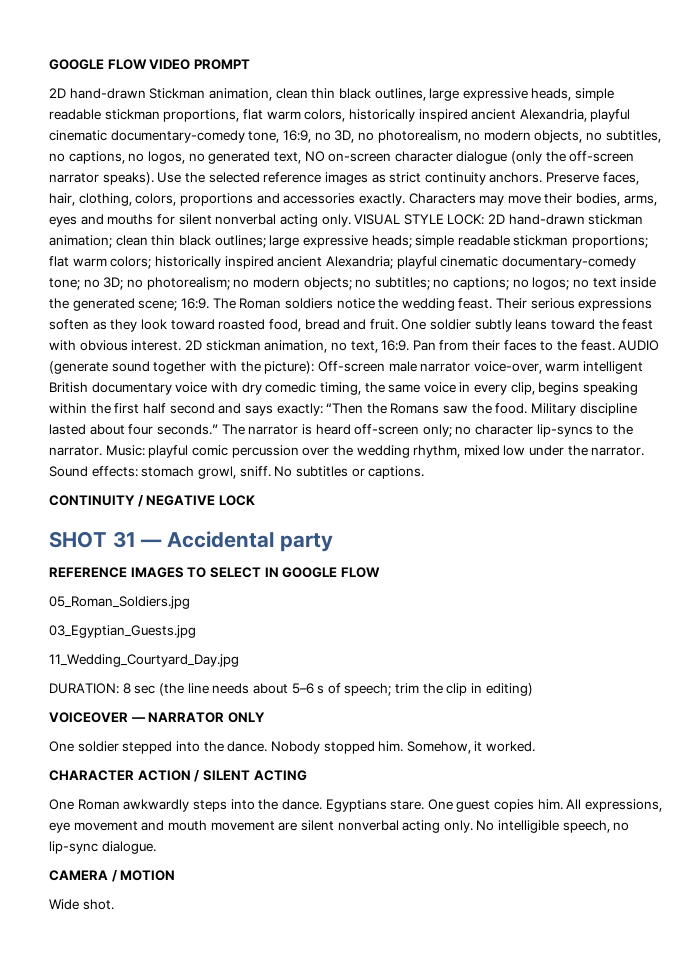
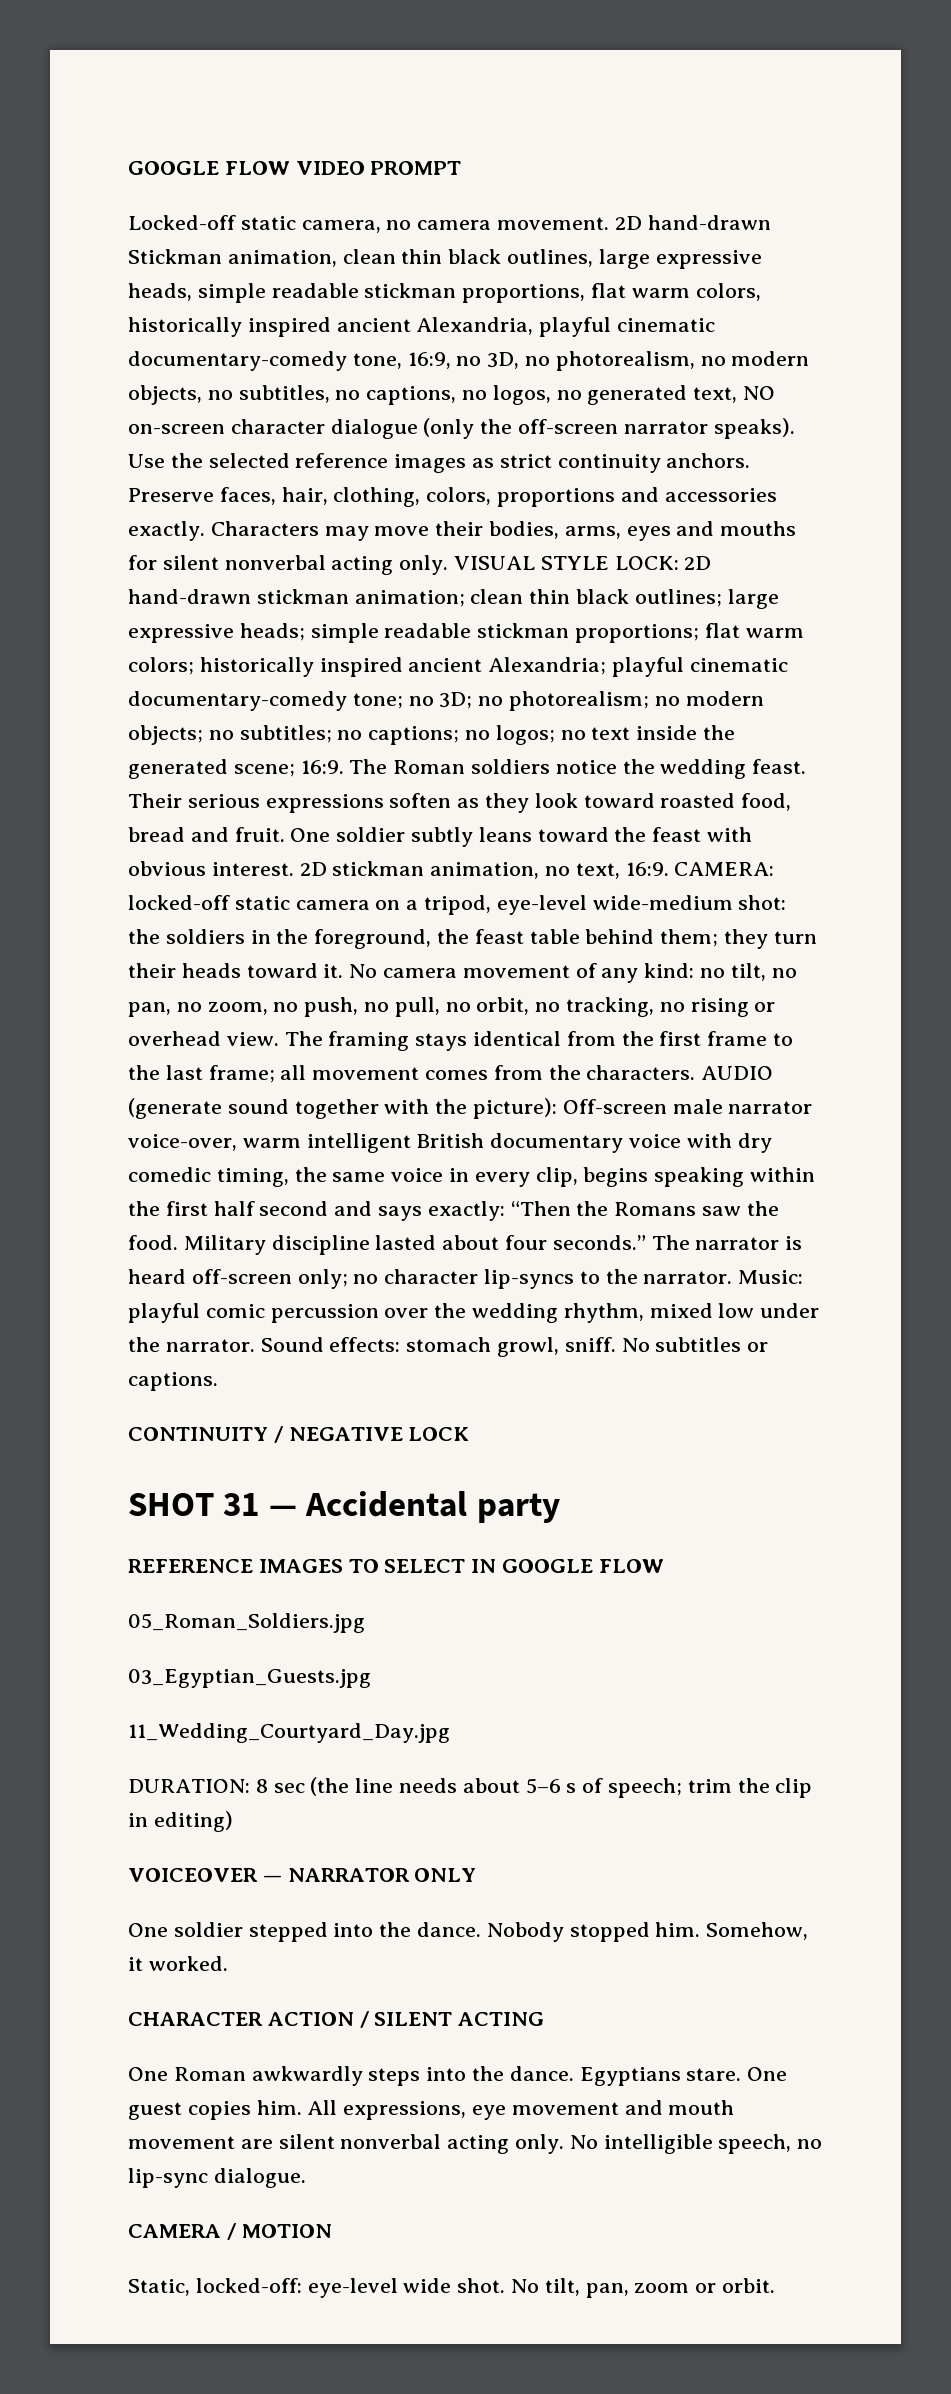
(250, 64) none -> [128,215,610,233] Locked-off static camera, no camera movement.
[412,340,615,351] Pan from their faces to the feast. -> [674,862,775,876] [128,895,787,915] [128,929,817,949] [128,963,797,983] [128,997,776,1017] [128,1031,794,1051] [128,1065,696,1083] CAMERA: locked-off static camera on a tripod, eye-level wide-medium shot: the soldiers in the foreground, the feast table behind them; they turn their heads toward it. No camera movement of any kind: no tilt, no pan, no zoom, no push, no pull, no orbit, no tracking, no rising or overhead view. The framing stays identical from the first frame to the last frame; all movement comes from the characters.
[49,899,114,910] Wide shot. -> [128,2278,776,2298] Static, locked-off: eye-level wide shot. No tilt, pan, zoom or orbit.

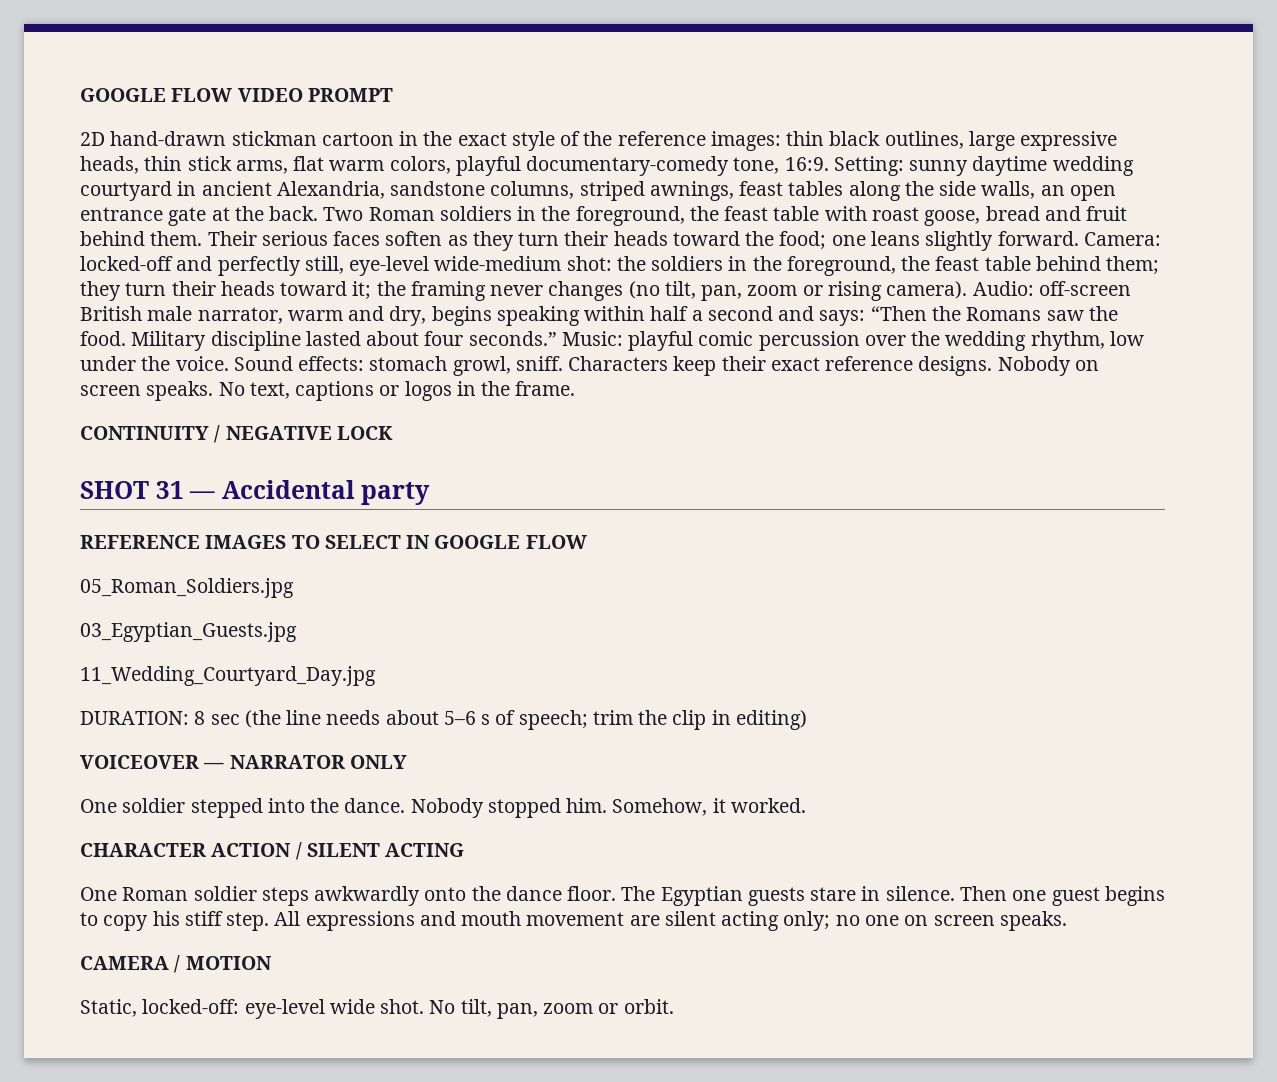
[128,215,771,233] [128,249,396,267] Locked-off static camera, no camera movement. 2D hand-drawn Stickman animation, clean -> [80,131,781,151] 2D hand-drawn stickman cartoon in the exact style of the reference images:
[197,283,761,303] [128,317,716,337] [128,351,810,371] [128,385,776,405] [128,418,795,439] [128,453,751,473] [128,487,777,507] [128,521,797,541] [128,555,712,575] [128,589,779,609] [128,623,804,643] [128,657,788,677] [128,691,764,711] [128,725,736,745] [128,759,807,779] simple readable stickman proportions, flat warm colors, historically inspired ancient Alexandria, playful cinematic documentary-comedy tone, 16:9, no 3D, no photorealism, no modern objects, no subtitles, no captions, no logos, no generated text, NO on-screen character dialogue (only the off-screen narrator speaks). Use the selected reference images as strict continuity anchors. Preserve faces, hair, clothing, colors, proportions and accessories exactly. Characters may move their bodies, arms, eyes and mouths for silent nonverbal acting only. VISUAL STYLE LOCK: 2D hand-drawn stickman animation; clean thin black outlines; large expressive heads; simple readable stickman proportions; flat warm colors; historically inspired ancient Alexandria; playful cinematic documentary-comedy tone; no 3D; no photorealism; no modern objects; no subtitles; no captions; no logos; no text inside the generated scene; 16:9. The Roman soldiers notice the wedding feast. -> [144,156,1134,176] [80,181,1116,201] [80,206,1128,226] [80,231,203,246] thin stick arms, flat warm colors, playful documentary-comedy tone, 16:9. Setting: sunny daytime wedding courtyard in ancient Alexandria, sandstone columns, striped awnings, feast tables along the side walls, an open entrance gate at the back. Two Roman soldiers in the foreground, the feast table with roast goose, bread and fruit behind them.
[265,794,384,813] expressions -> [333,231,381,246] faces
[534,793,792,811] [128,827,753,847] [128,861,775,879] [128,895,492,915] look toward roasted food, bread and fruit. One soldier subtly leans toward the feast with obvious interest. 2D stickman animation, no text, 16:9. CAMERA: locked-off static camera on a tripod, -> [518,231,1161,251] [80,256,344,276] turn their heads toward the food; one leans slightly forward. Camera: locked-off and perfectly still,
[323,963,797,983] [128,997,776,1017] [128,1031,794,1051] [128,1065,774,1083] [128,1098,813,1119] [128,1133,772,1153] [128,1167,816,1187] [128,1201,505,1221] it. No camera movement of any kind: no tilt, no pan, no zoom, no push, no pull, no orbit, no tracking, no rising or overhead view. The framing stays identical from the first frame to the last frame; all movement comes from the characters. AUDIO (generate sound together with the picture): Off-screen male narrator voice-over, warm intelligent British documentary voice with dry comedic timing, the same voice in every clip, begins speaking within the first half second and says exactly: -> [352,281,1131,301] [80,306,866,326] it; the framing never changes (no tilt, pan, zoom or rising camera). Audio: off-screen British male narrator, warm and dry, begins speaking within half a second and says:
[651,1235,803,1250] [128,1269,733,1289] The narrator is heard off-screen only; no character lip-syncs to the narrator. -> (557, 338) none
[649,1303,713,1318] mixed -> (1105, 341) none
[165,1339,255,1352] narrator. -> [175,356,229,371] voice.
[621,1337,769,1352] [128,1372,218,1391] No subtitles or captions. -> [568,356,1099,376] [80,381,576,401] Characters keep their exact reference designs. Nobody on screen speaks. No text, captions or logos in the frame.
[251,2066,788,2086] [128,2100,619,2120] awkwardly steps into the dance. Egyptians stare. One guest copies him. All expressions, eye movement -> [193,886,1165,906] [80,911,415,931] soldier steps awkwardly onto the dance floor. The Egyptian guests stare in silence. Then one guest begins to copy his stiff step. All expressions
[340,2134,823,2154] [128,2168,306,2188] nonverbal acting only. No intelligible speech, no lip-sync dialogue. -> [721,911,1067,931] acting only; no one on screen speaks.

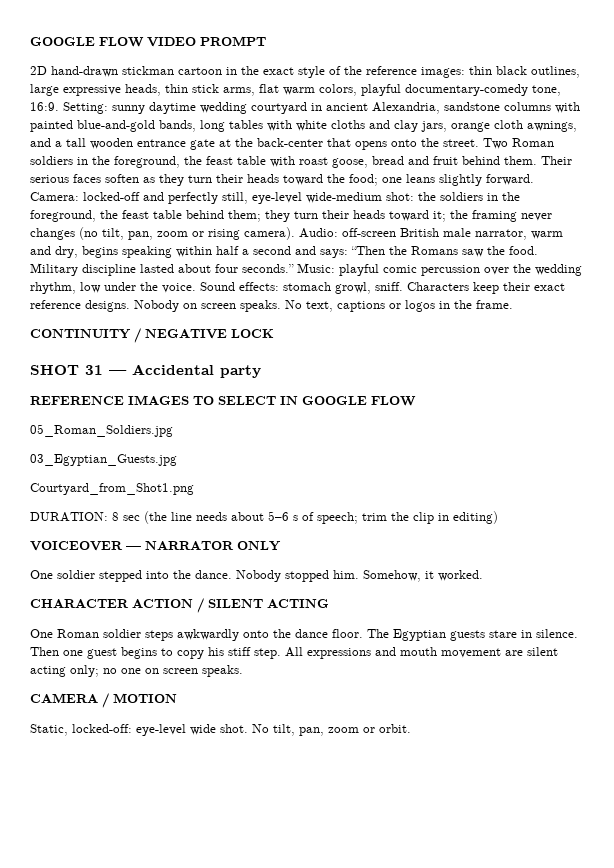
[490,181,1116,201] [80,206,319,226] columns, striped awnings, feast tables along the side walls, an open entrance gate at the back. -> [504,102,580,113] [30,120,577,132] [30,138,479,150] columns with painted blue-and-gold bands, long tables with white cloths and clay jars, orange cloth awnings, and a tall wooden entrance gate at the back-center that opens onto the street.
[80,666,376,686] 11_Wedding_Courtyard_Day.jpg -> [30,483,194,495] Courtyard_from_Shot1.png

